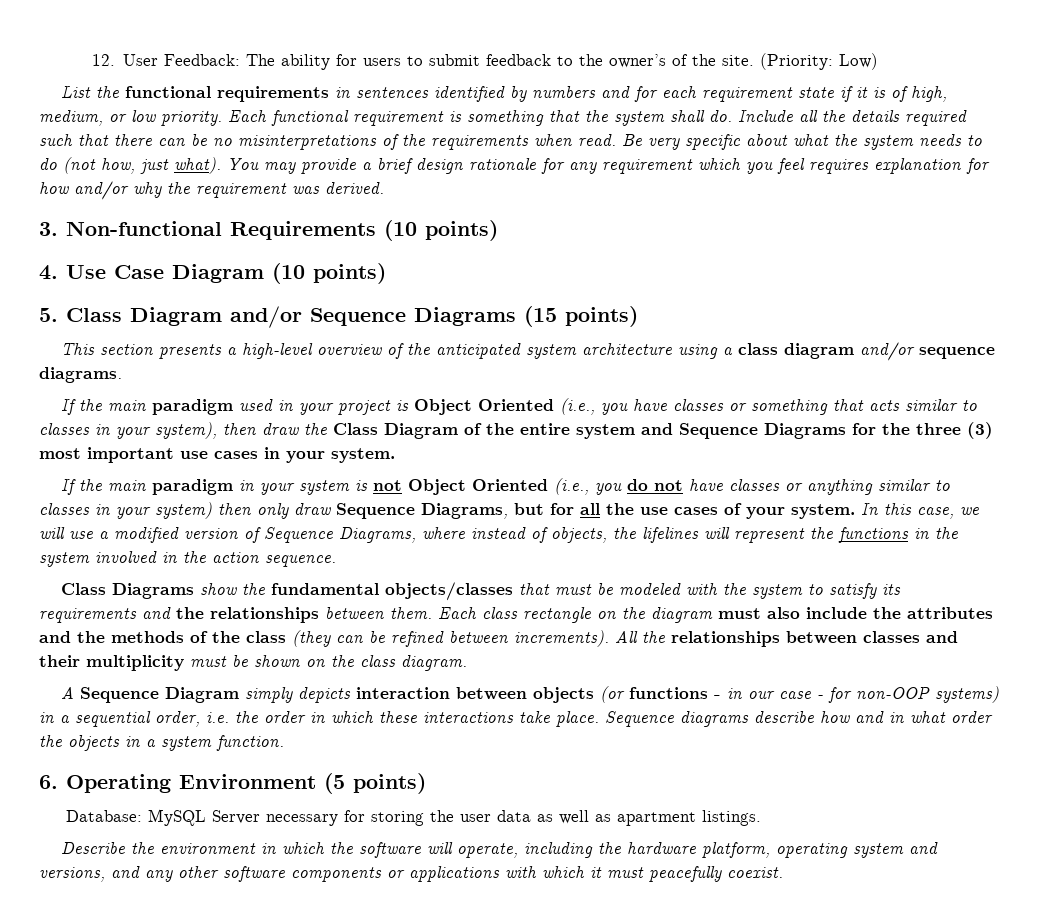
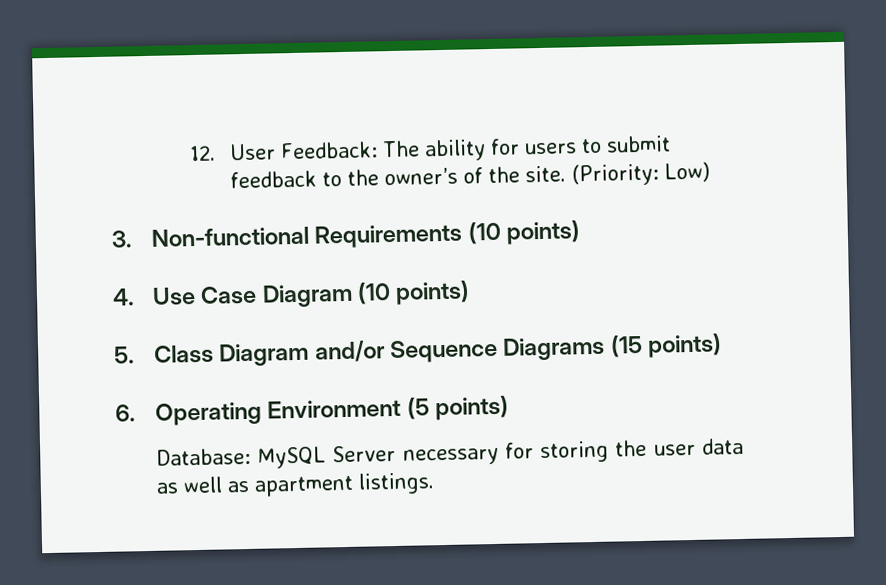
[61,86,948,102] [39,110,967,126] [39,134,982,150] [39,157,990,174] [39,181,384,200] // List the functional requirements in sentences identified by numbers and for each requirement state if it is of high, medium, or low priority. Each functional requirement is something that the system shall do. Include all the details required such that there can be no misinterpretations of the requirements when read. Be very specific about what the system needs to do (not how, just what). You may provide a brief design rationale for any requirement which you feel requires explanation for how and/or why the requirement was derived. -> (710, 172) none
[61,342,996,361] [39,367,122,383] [61,398,978,415] [39,422,993,439] [39,447,395,463] [61,478,951,495] [39,502,979,519] [39,527,958,543] [39,551,336,567] [61,582,902,601] [39,607,993,623] [39,630,958,647] [39,655,467,671] [61,686,1000,703] [39,711,993,727] [39,735,284,751] // This section presents a high-level overview of the anticipated system architecture using a class diagram and/or sequence diagrams. // If the main paradigm used in your project is Object Oriented (i.e., you have classes or something that acts similar to classes in your system), then draw the Class Diagram of the entire system and Sequence Diagrams for the three (3) most important use cases in your system. // If the main paradigm in your system is not Object Oriented (i.e., you do not have classes or anything similar to classes in your system) then only draw Sequence Diagrams, but for all the use cases of your system. In this case, we will use a modified version of Sequence Diagrams, where instead of objects, the lifelines will represent the functions in the system involved in the action sequence. // Class Diagrams show the fundamental objects/classes that must be modeled with the system to satisfy its requirements and the relationships between them. Each class rectangle on the diagram must also include the attributes and the methods of the class (they can be refined between increments). All the relationships between classes and their multiplicity must be shown on the class diagram. // A Sequence Diagram simply depicts interaction between objects (or functions - in our case - for non-OOP systems) in a sequential order, i.e. the order in which these interactions take place. Sequence diagrams describe how and in what order the objects in a system function. -> (722, 345) none
[61,842,939,858] [39,866,783,882] // Describe the environment in which the software will operate, including the hardware platform, operating system and versions, and any other software components or applications with which it must peacefully coexist. -> (435, 483) none

